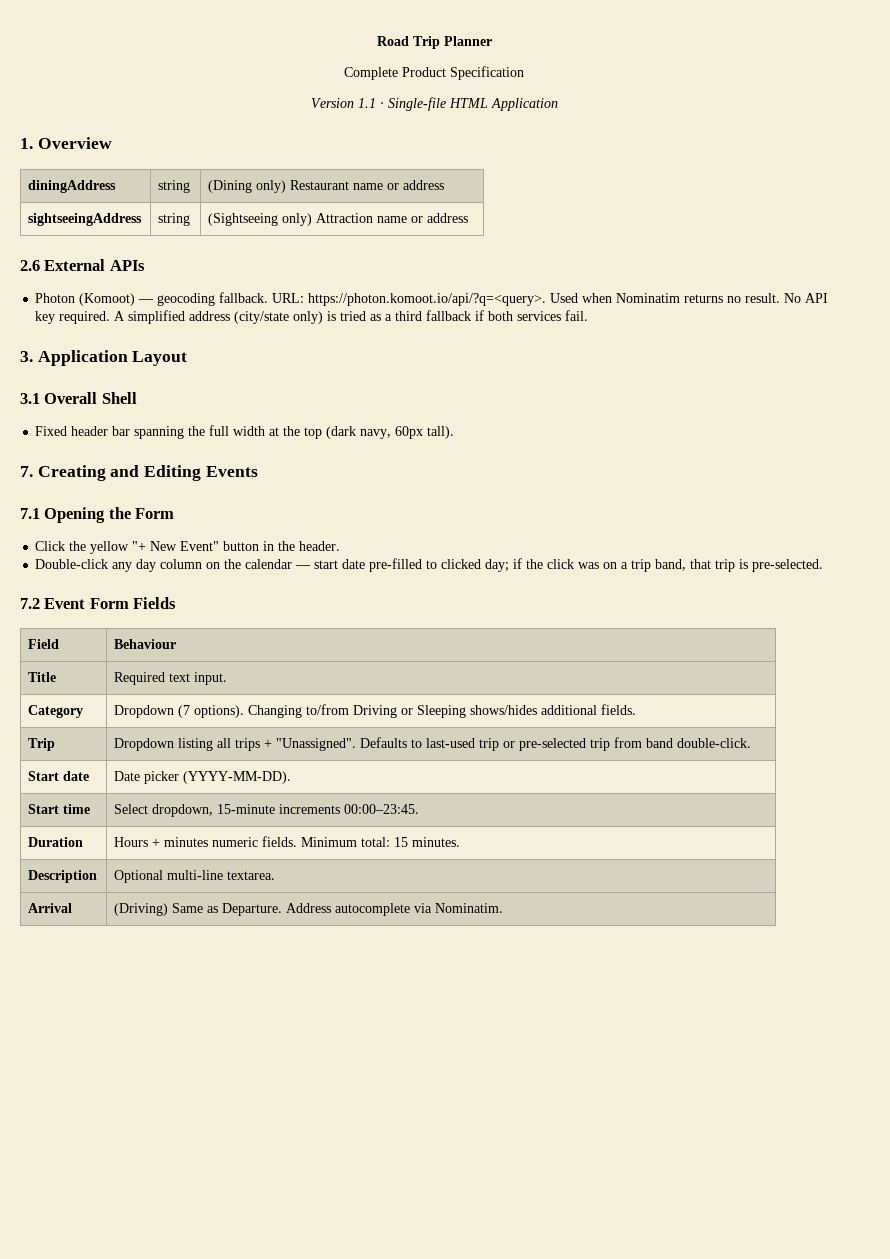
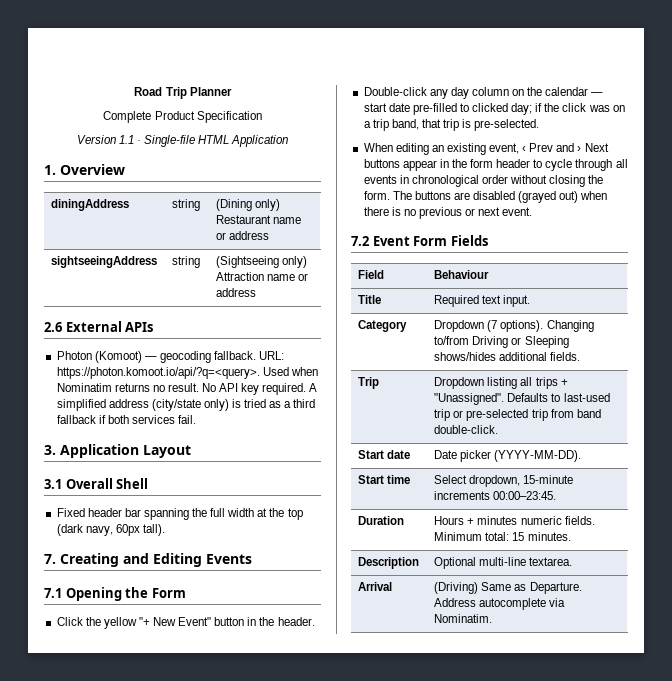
(824, 565) none -> [363,143,609,155] [363,159,628,171] [363,175,604,187] [363,191,608,203] [363,207,533,219] // When editing an existing event, ‹ Prev and › Next buttons appear in the form header to cycle through all events in chronological order without closing the form. The buttons are disabled (grayed out) when there is no previous or next event.

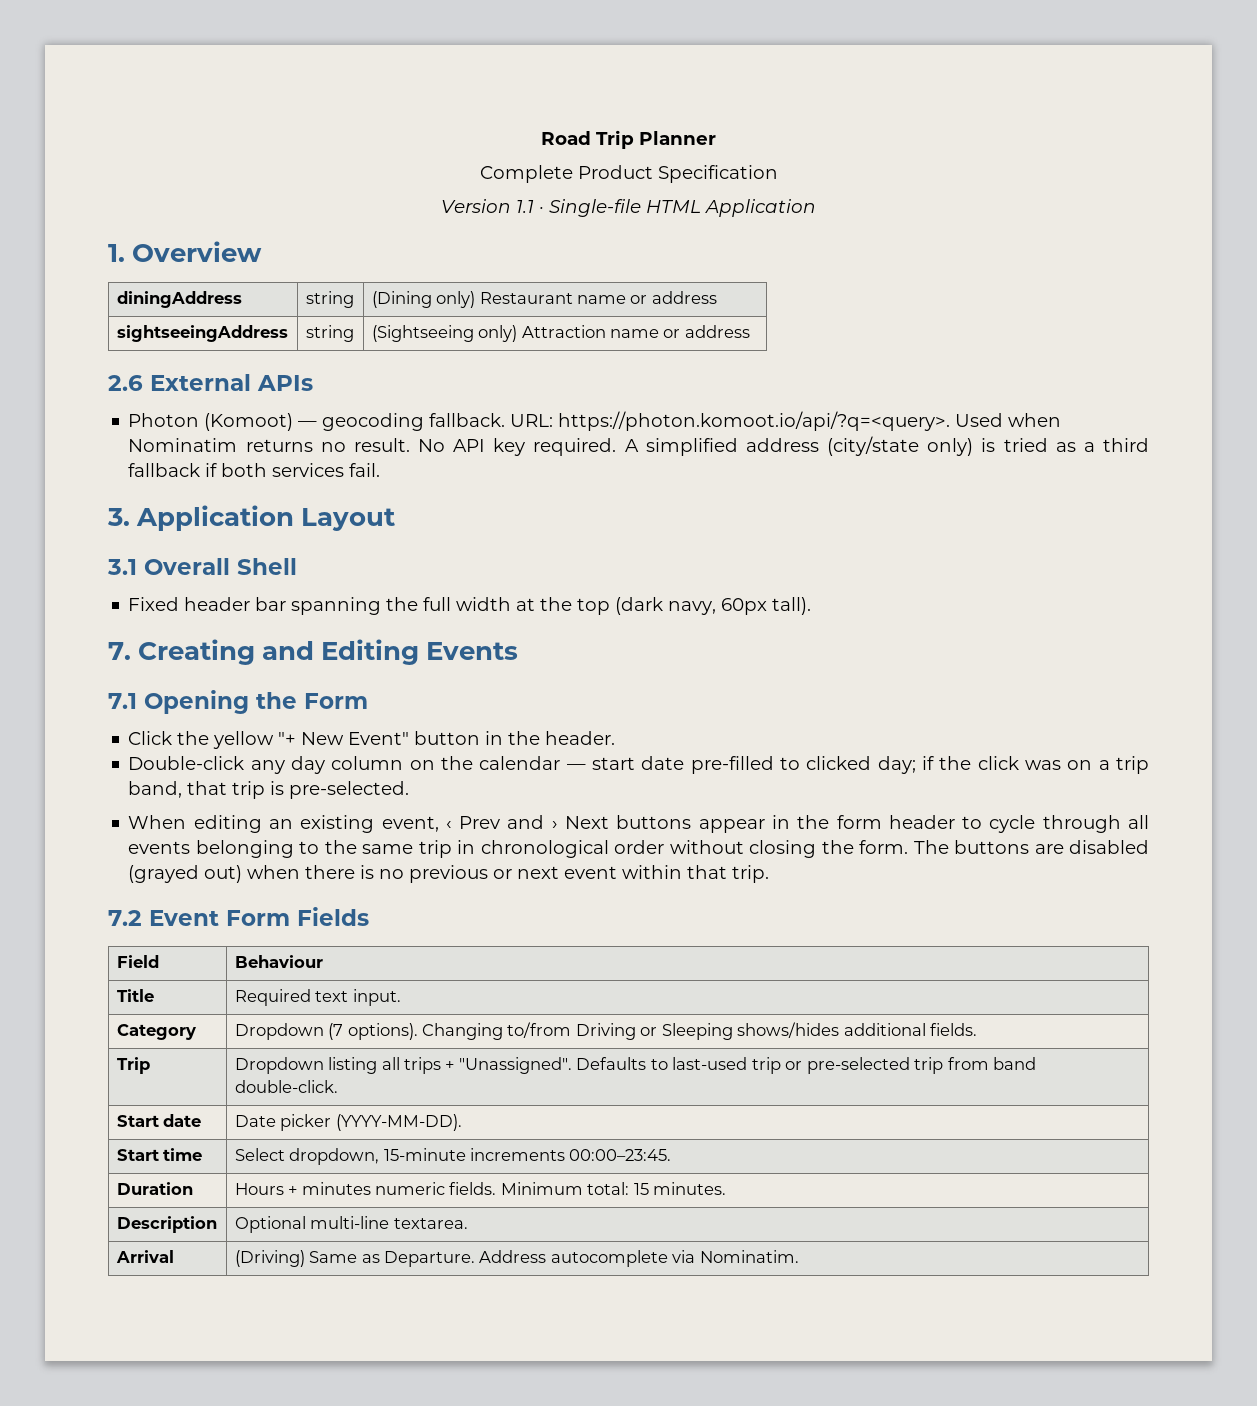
(397, 179) none -> [195,840,452,858] belonging to the same trip
[502,207,533,216] event. -> [564,865,770,883] event within that trip.

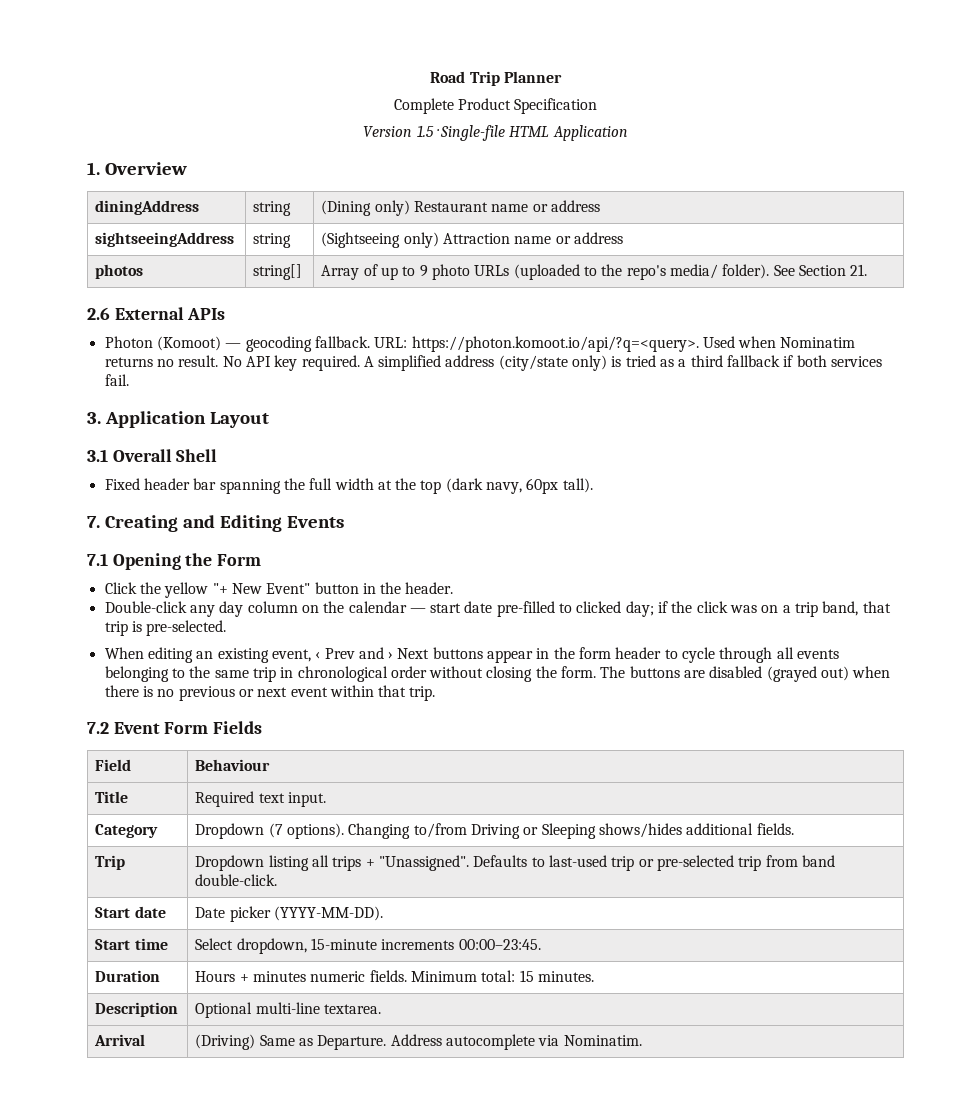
[516,200,534,213] 1.1 -> [416,125,434,137] 1.5
(750, 331) none -> [95,264,144,279] [253,264,303,280] [321,264,868,280] // photos | string[] | Array of up to 9 photo URLs (uploaded to the repo's media/ folder). See Section 21.

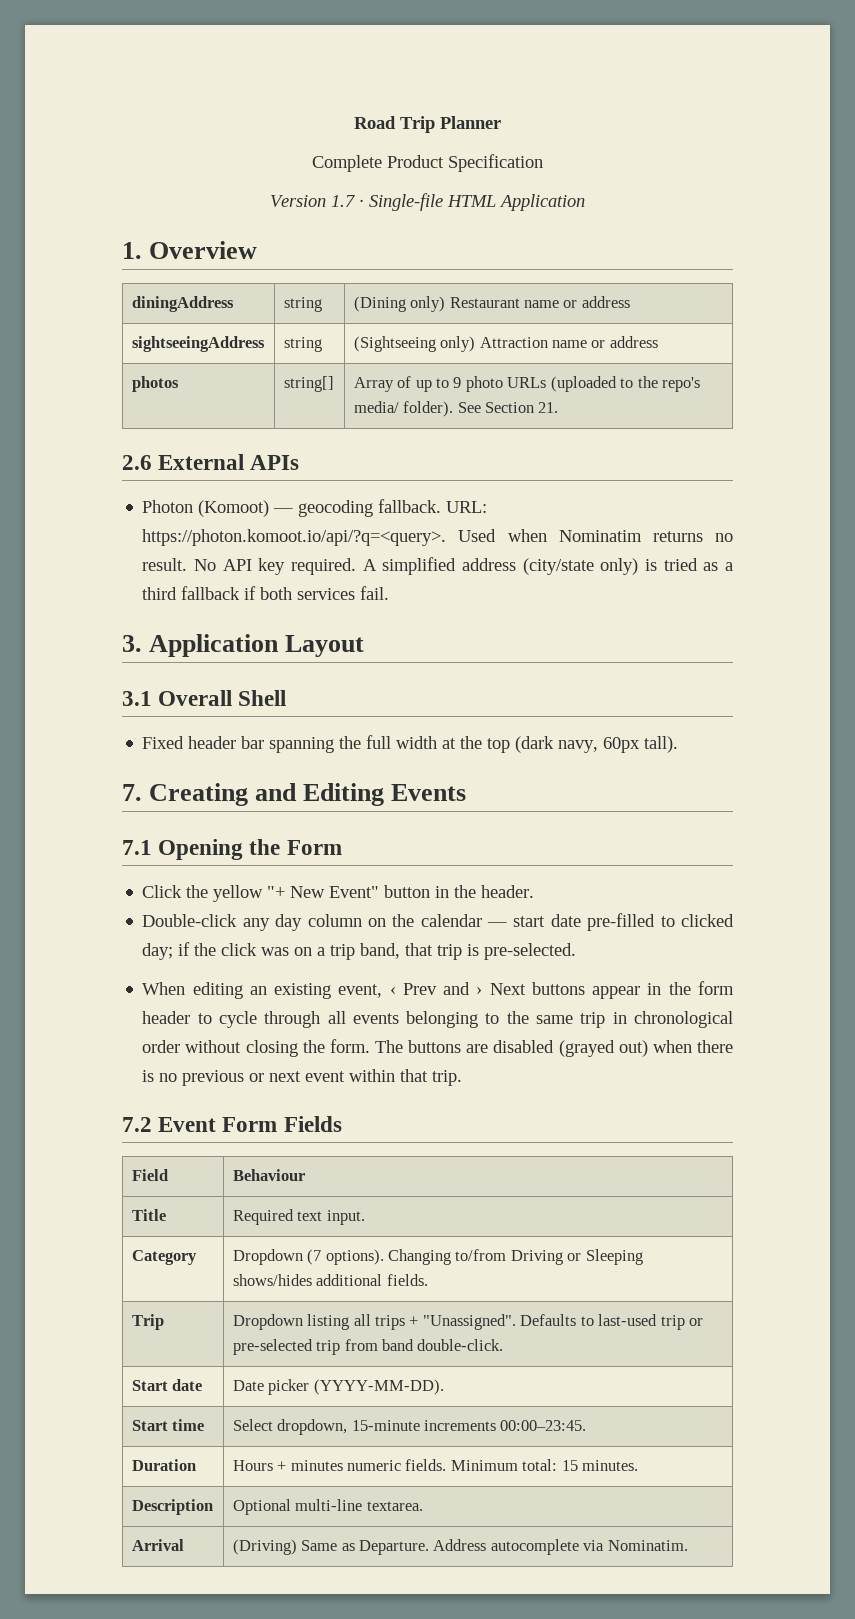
[416,125,434,137] 1.5 -> [331,195,355,207] 1.7

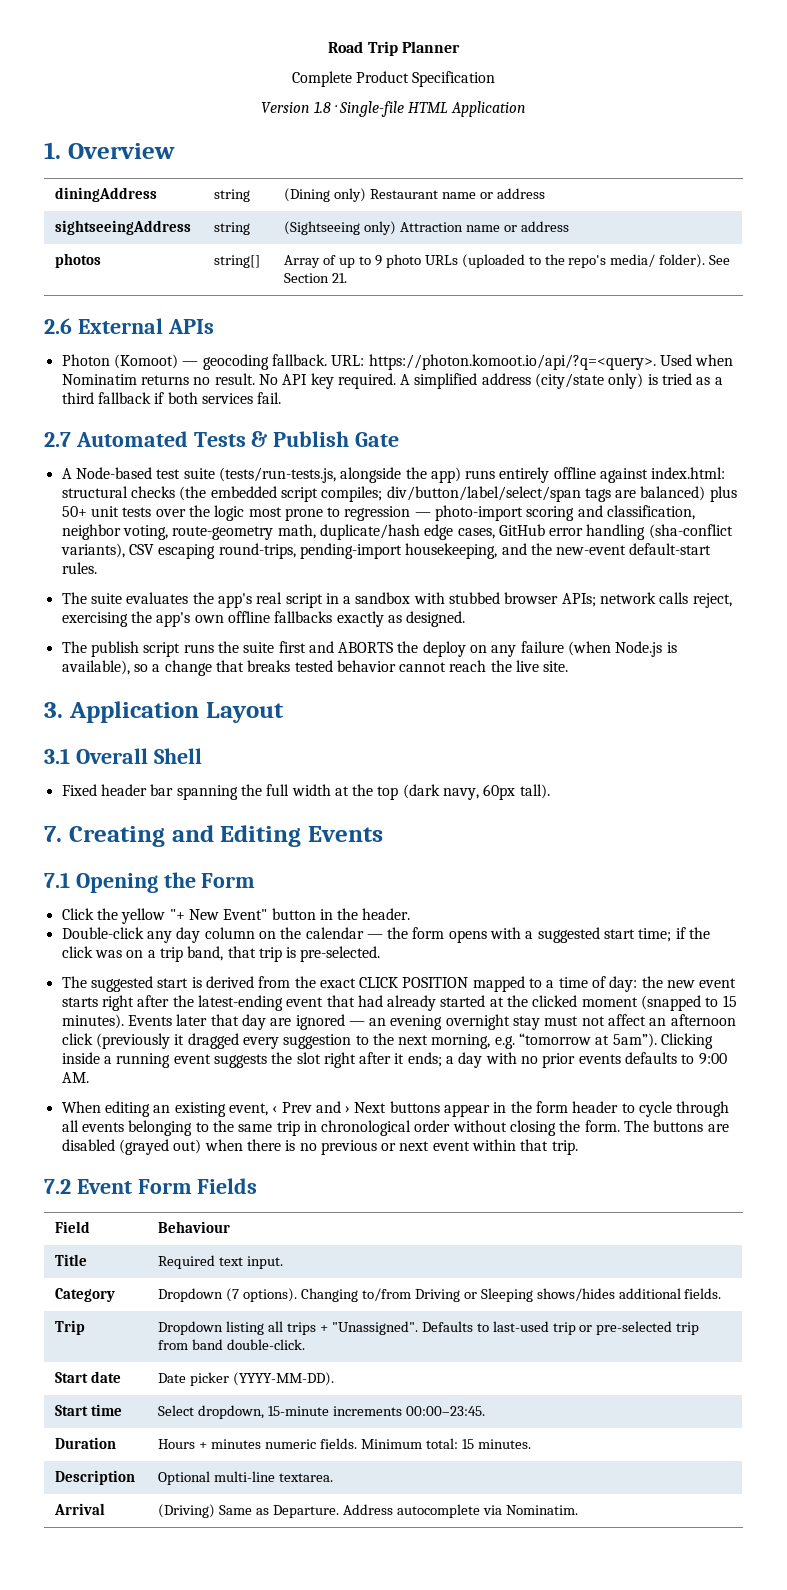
[331,195,355,207] 1.7 -> [314,101,332,113] 1.8
(390, 593) none -> [44,431,400,447] [61,467,726,483] [61,486,737,502] [61,505,696,521] [61,524,733,540] [60,543,712,559] [61,562,97,574] [61,592,732,608] [61,611,466,627] [61,641,677,657] [61,660,569,676] // 2.7 Automated Tests & Publish Gate // A Node-based test suite (tests/run-tests.js, alongside the app) runs entirely offline against index.html: structural checks (the embedded script compiles; div/button/label/select/span tags are balanced) plus 50+ unit tests over the logic most prone to regression — photo-import scoring and classification, neighbor voting, route-geometry math, duplicate/hash edge cases, GitHub error handling (sha-conflict variants), CSV escaping round-trips, pending-import housekeeping, and the new-event default-start rules. // The suite evaluates the app's real script in a sandbox with stubbed browser APIs; network calls reject, exercising the app's own offline fallbacks exactly as designed. // The publish script runs the suite first and ABORTS the deploy on any failure (when Node.js is available), so a change that breaks tested behavior cannot reach the live site.
[513,913,734,931] [142,943,174,960] start date pre-filled to clicked day; -> [387,927,672,943] the form opens with a suggested start time;
(577, 951) none -> [61,976,737,992] [61,995,737,1011] [61,1014,736,1030] [61,1033,714,1049] [61,1052,727,1068] [61,1072,89,1083] // The suggested start is derived from the exact CLICK POSITION mapped to a time of day: the new event starts right after the latest-ending event that had already started at the clicked moment (snapped to 15 minutes). Events later that day are ignored — an evening overnight stay must not affect an afternoon click (previously it dragged every suggestion to the next morning, e.g. “tomorrow at 5am”). Clicking inside a running event suggests the slot right after it ends; a day with no prior events defaults to 9:00 AM.

